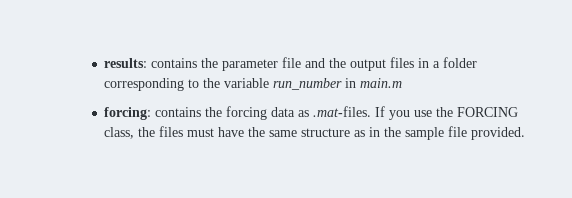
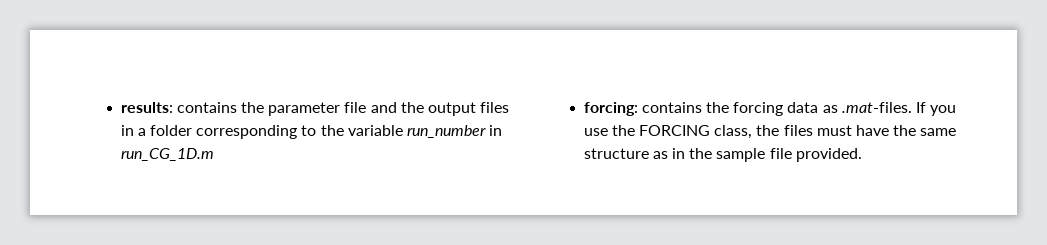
[360,78,403,88] main.m -> [120,148,214,161] run_CG_1D.m

